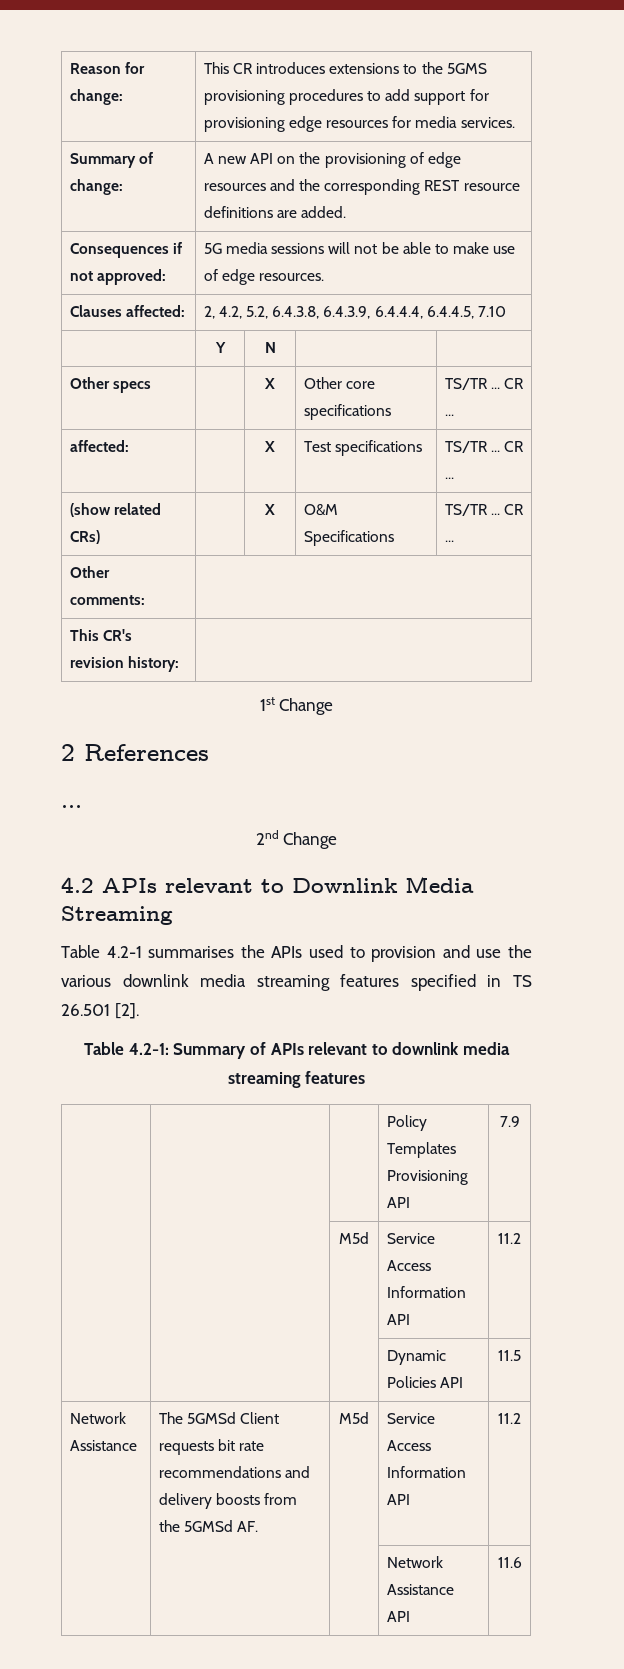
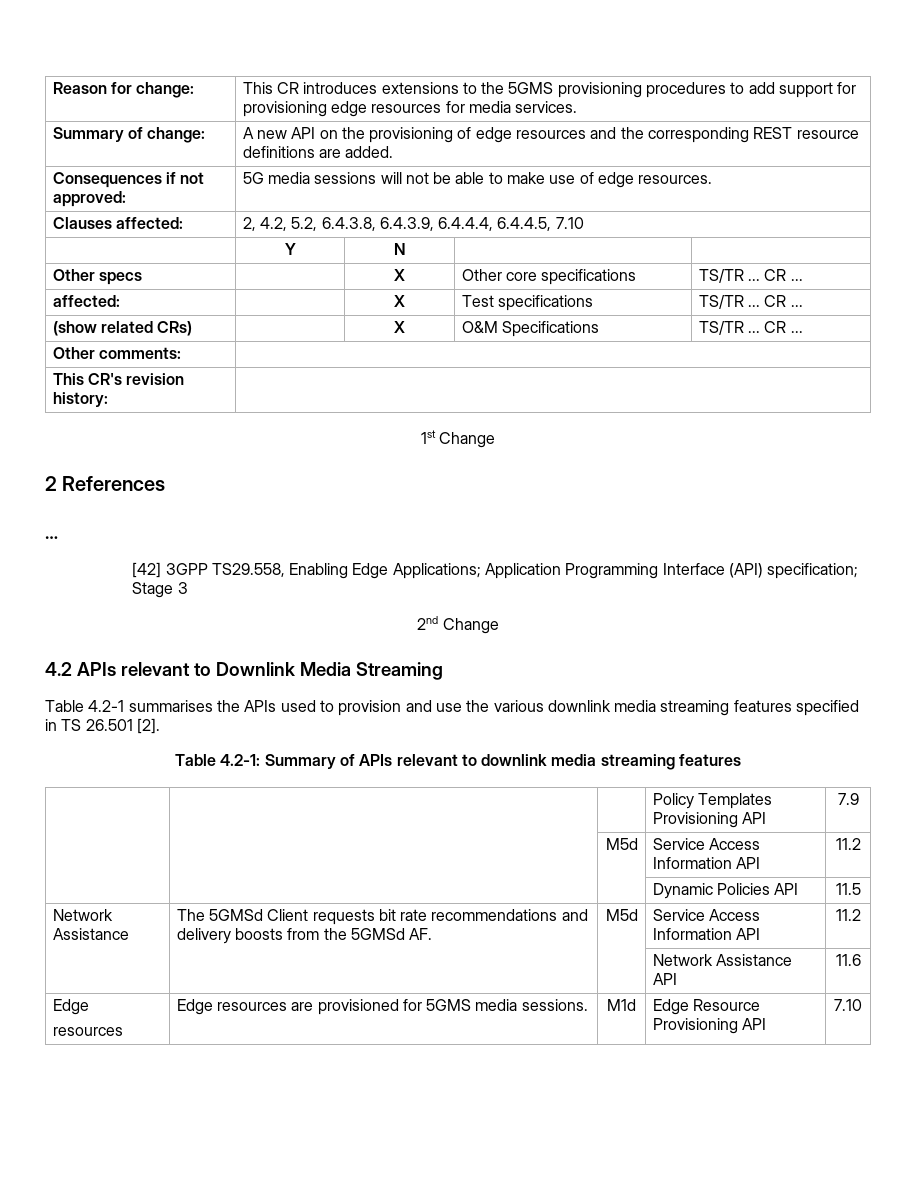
(82, 806) none -> [132,562,859,579] [132,582,188,598] // [42] 3GPP TS29.558, Enabling Edge Applications; Application Programming Interface (API) specification; Stage 3
(522, 1562) none -> [52,999,89,1015] [52,1027,123,1036] [176,999,588,1015] [607,999,636,1011] [652,999,760,1015] [652,1018,766,1034] [834,999,862,1011] // Edge // resources | Edge resources are provisioned for 5GMS media sessions. | M1d | Edge Resource Provisioning API | 7.10

